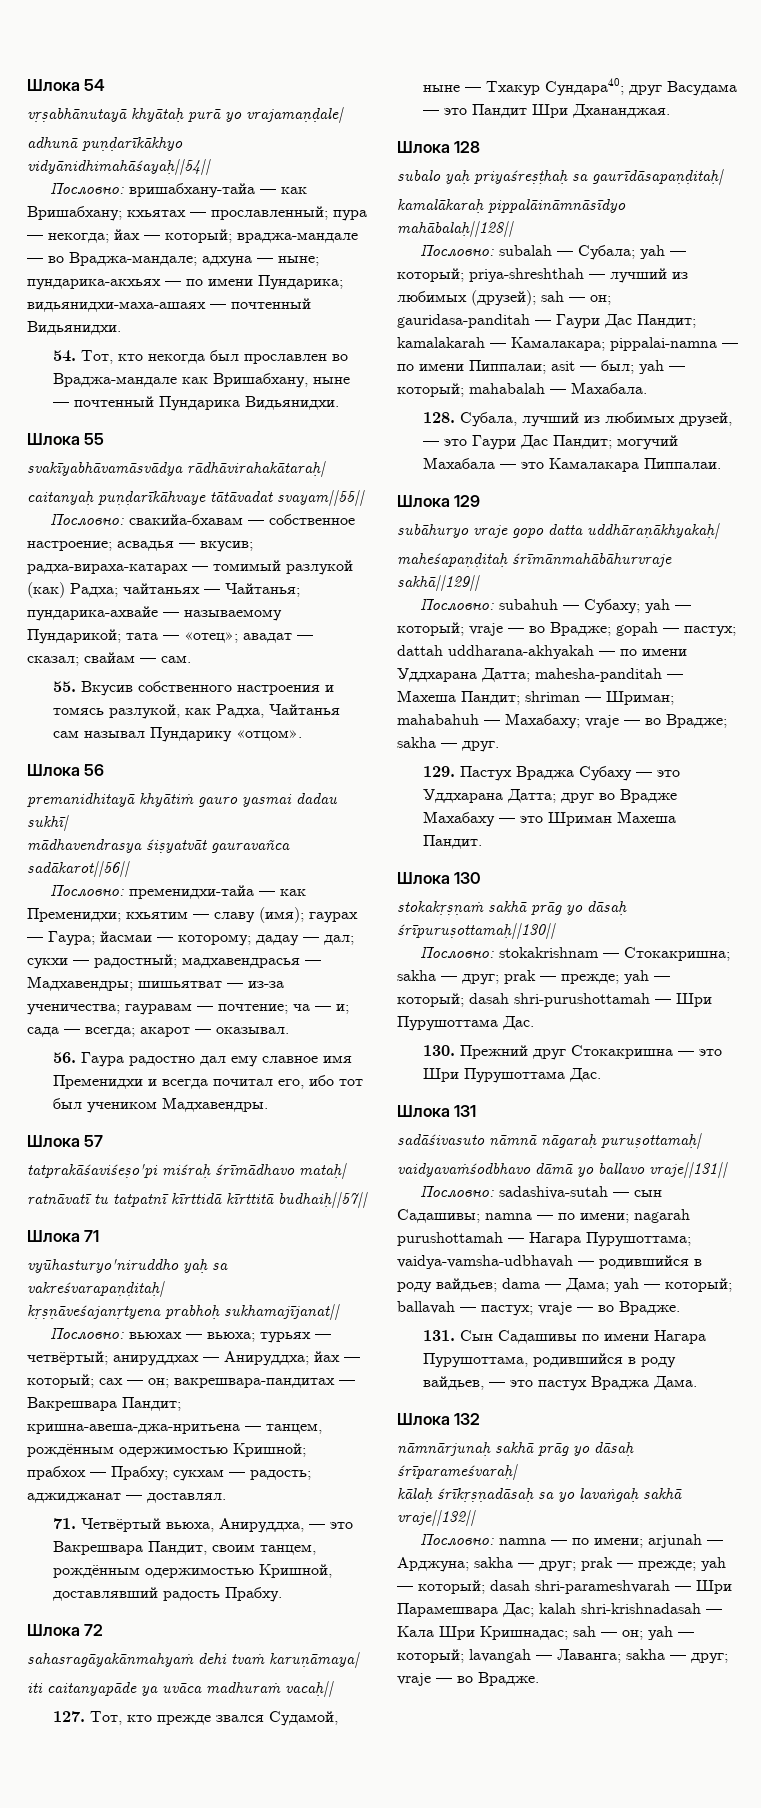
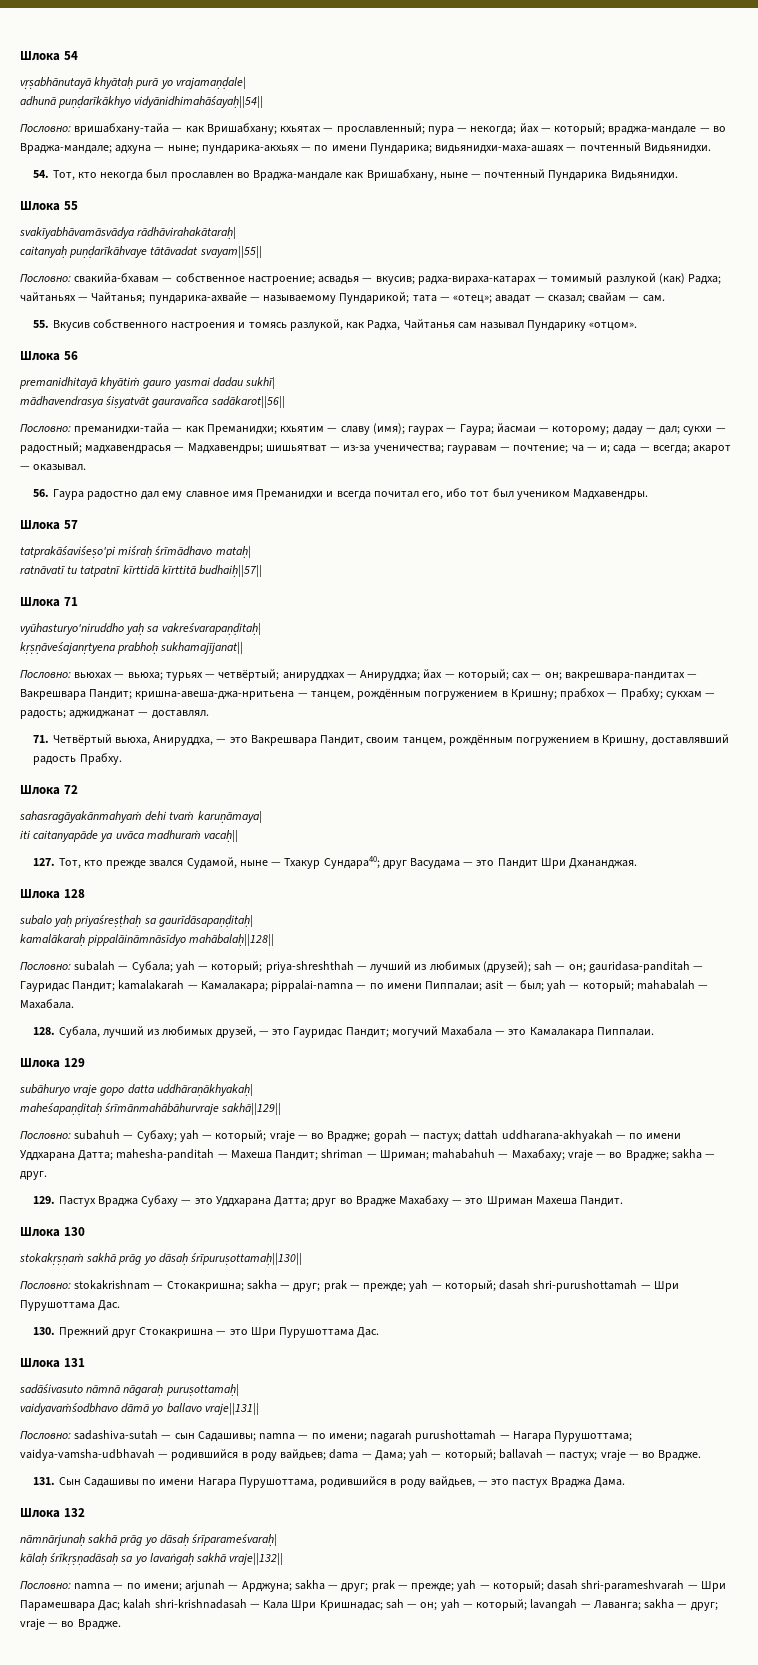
[128,885,306,899] [27,908,121,922] пременидхи-тайа — как Пременидхи; -> [74,423,277,435] преманидхи-тайа — как Преманидхи;
[53,1075,144,1089] Пременидхи -> [256,489,324,500] Преманидхи
[119,1443,306,1457] одержимостью Кришной; -> [424,689,557,700] погружением в Кришну;
[145,1564,333,1578] одержимостью Кришной, -> [516,735,649,746] погружением в Кришну,
[556,314,632,329] Гаури Дас -> [20,981,70,992] Гауридас
[472,435,549,450] Гаури Дас -> [293,1027,344,1038] Гауридас

